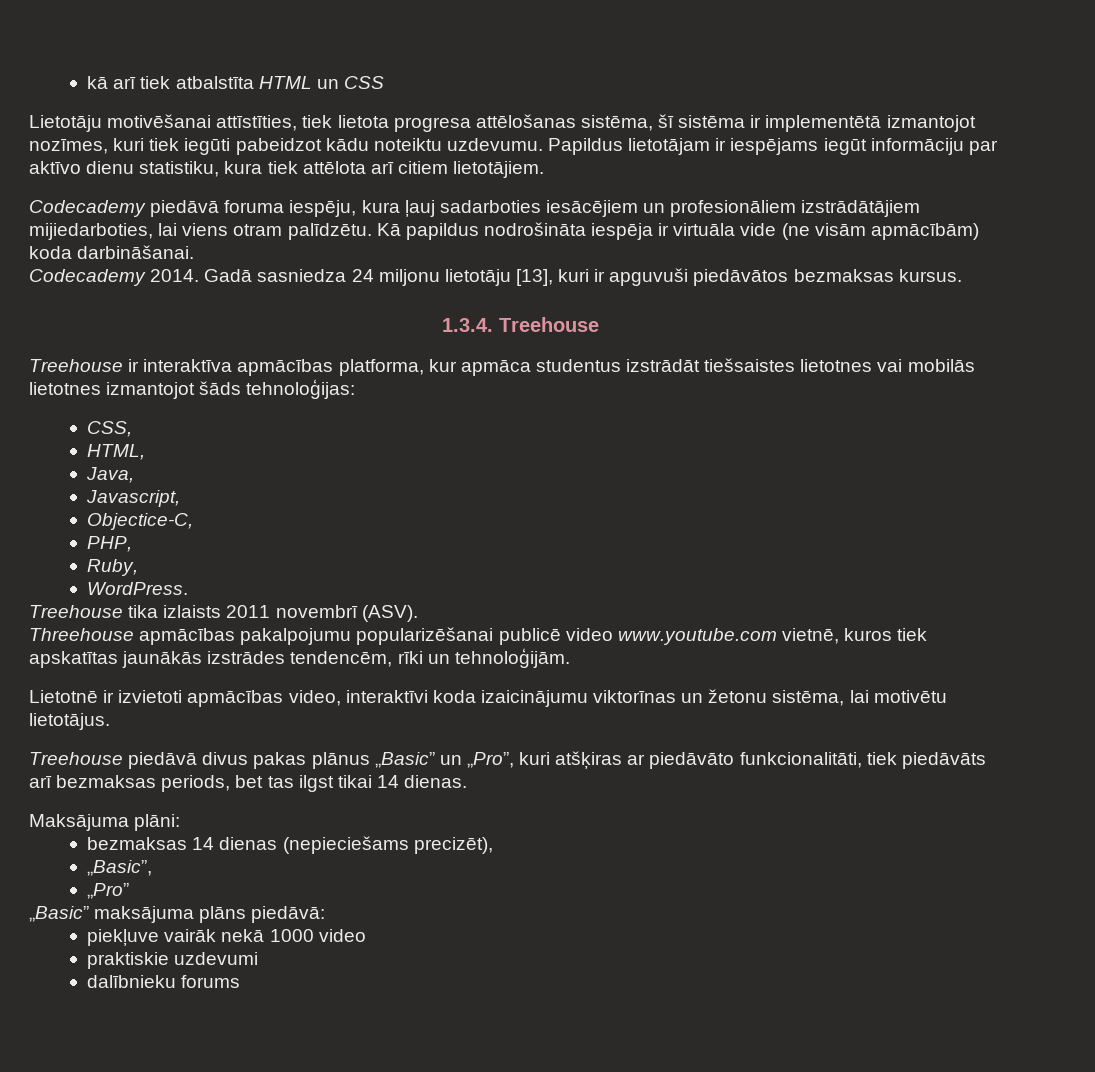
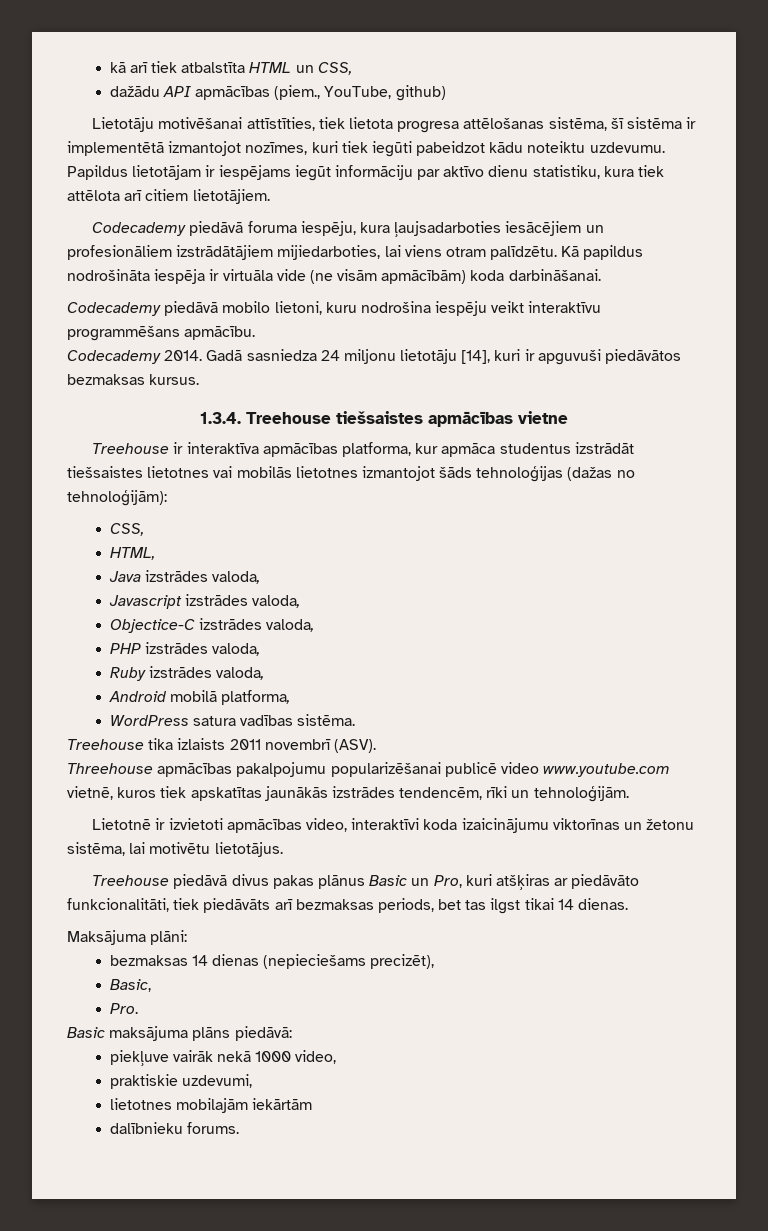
[343,76,384,89] CSS -> [317,62,352,75] [109,85,446,101] CSS, // dažādu API apmācības (piem., YouTube, github)
[404,200,541,217] ļauj sadarboties -> [394,221,502,237] ļaujsadarboties
(195, 252) none -> [67,301,602,316] [67,326,256,341] // Codecademy piedāvā mobilo lietoni, kuru nodrošina iespēju veikt interaktīvu programmēšans apmācību.
[515,269,553,286] [13], -> [461,350,491,364] [14],
(599, 324) none -> [336,411,568,427] tiešsaistes apmācības vietne
[246,379,356,399] [87,421,133,437] [87,444,146,460] [86,467,135,483] [86,490,181,507] [87,513,194,530] [87,536,133,552] [87,559,139,576] [87,582,189,595] tehnoloģijas: // CSS, // HTML, // Java, // Javascript, // Objectice-C, // PHP, // Ruby, // WordPress. -> [476,466,635,482] [67,490,167,506] [109,523,144,536] [109,547,155,560] [108,570,261,584] [108,594,301,609] [109,618,315,633] [109,642,261,656] [109,666,265,681] [108,690,291,705] [109,714,356,726] tehnoloģijas (dažas no tehnoloģijām): // CSS, // HTML, // Java izstrādes valoda, // Javascript izstrādes valoda, // Objectice-C izstrādes valoda, // PHP izstrādes valoda, // Ruby izstrādes valoda, // Android mobilā platforma, // WordPress satura vadības sistēma.
[374,752,514,768] „Basic” un „Pro”, -> [369,875,462,888] Basic un Pro,
[87,860,153,876] [87,883,130,899] [29,906,89,922] „Basic”, // „Pro” // „Basic” -> [109,979,151,992] [109,1003,138,1014] [67,1027,105,1038] Basic, // Pro. // Basic
[318,929,366,942] video -> [295,1050,337,1064] video,
[174,952,259,965] uzdevumi -> [181,1074,252,1088] [109,1098,313,1113] uzdevumi, // lietotnes mobilajām iekārtām
[181,975,241,988] forums -> [186,1122,239,1134] forums.

